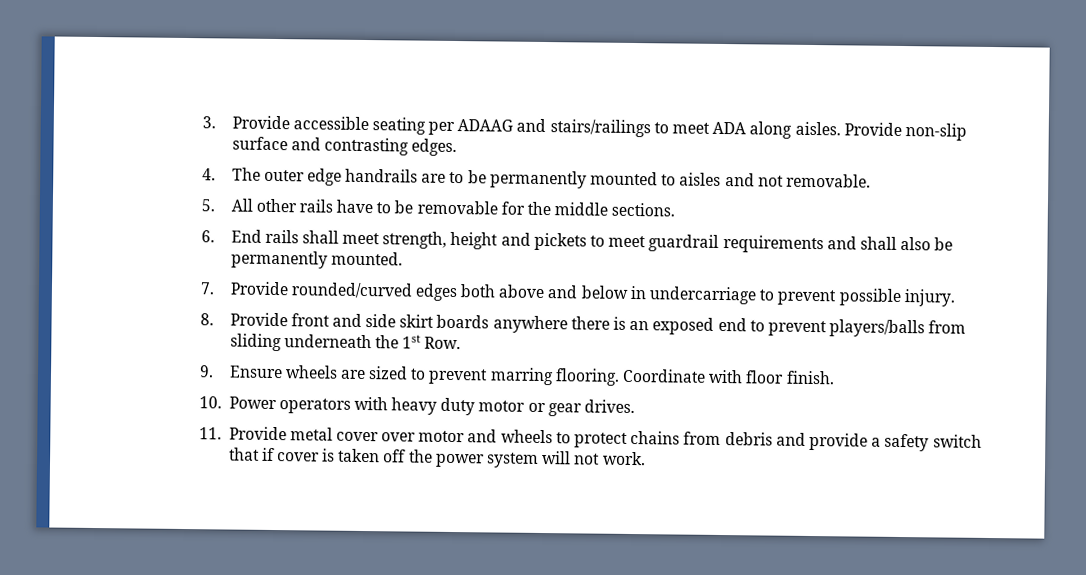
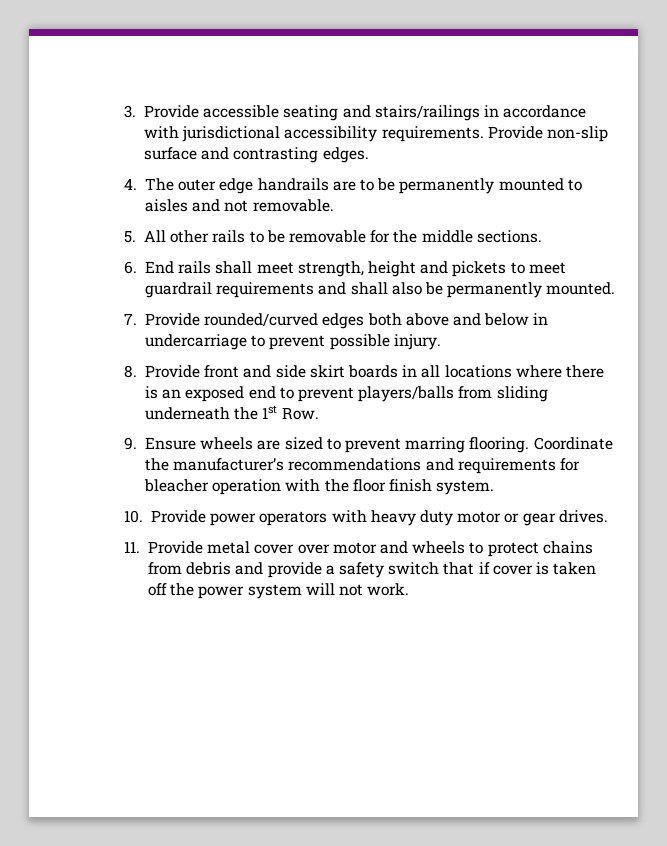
[428,118,841,139] per ADAAG and stairs/railings to meet ADA along aisles. -> [342,105,587,121] [144,126,484,142] and stairs/railings in accordance with jurisdictional accessibility requirements.
[336,199,374,214] have -> (246, 236) none
[492,315,568,334] anywhere -> [402,365,562,378] in all locations where
[708,369,835,385] with floor finish. -> [145,458,580,474] [144,479,495,495] the manufacturer’s recommendations and requirements for bleacher operation with the floor finish system.
[228,396,277,410] Power -> [151,510,257,526] Provide power

